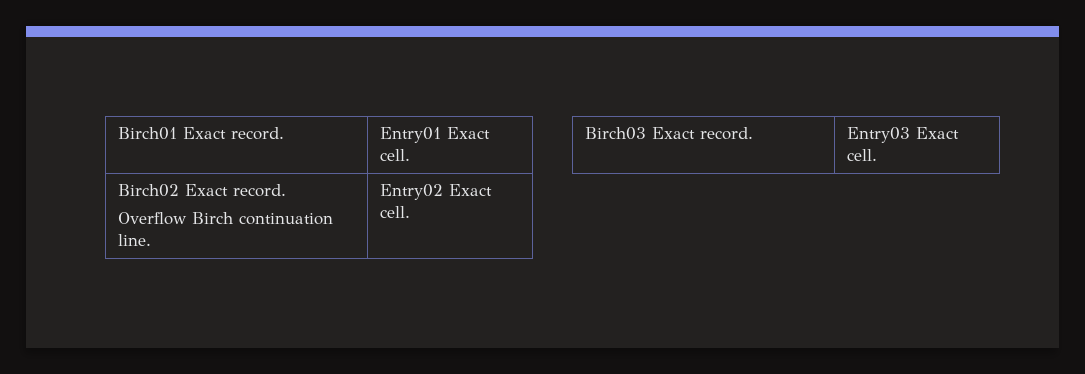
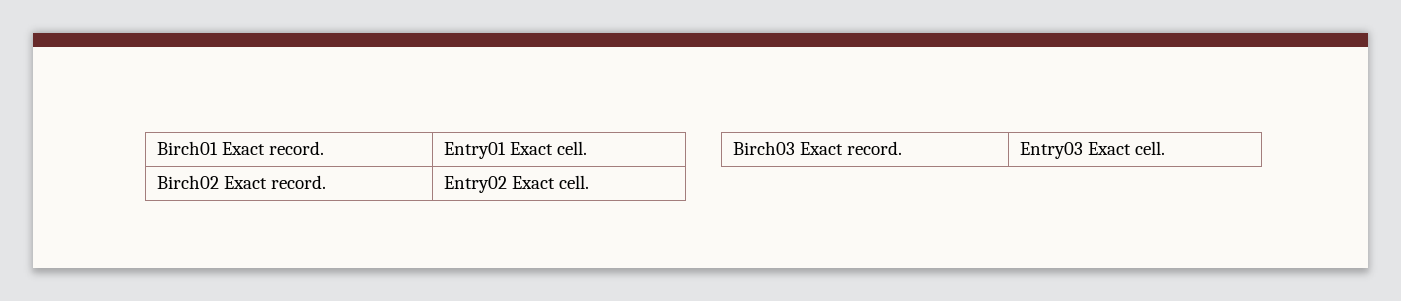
[118,212,334,225] [118,234,152,246] // Overflow Birch continuation line. -> (327, 182) none

